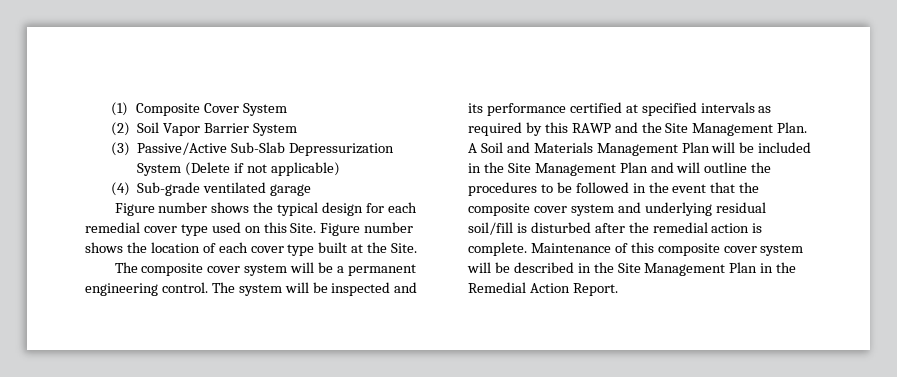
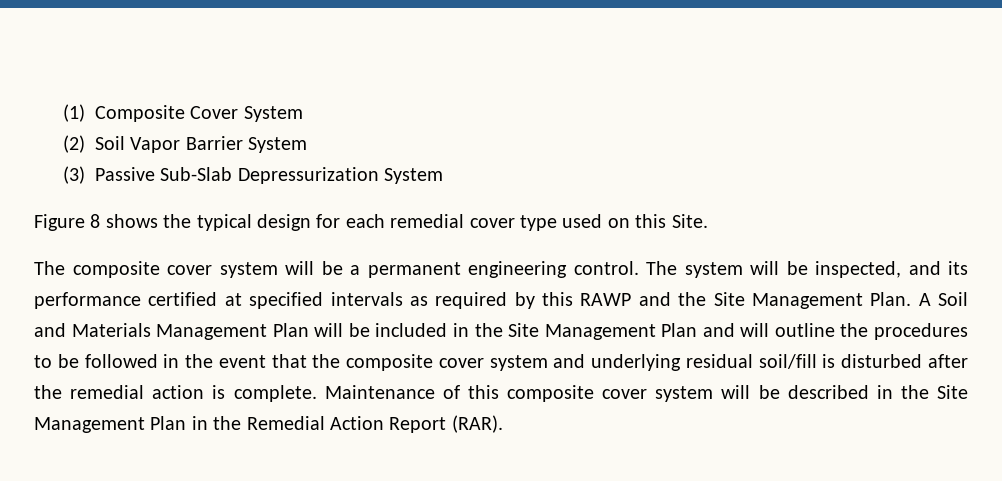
[136,142,227,155] Passive/Active -> [95,167,156,181] Passive
[184,162,340,176] [110,182,311,196] [114,202,208,216] (Delete if not applicable) // (4) Sub-grade ventilated garage // Figure number -> [34,214,101,231] // Figure 8
[320,222,414,236] [85,242,418,256] Figure number shows the location of each cover type built at the Site. -> (708, 221) none
[331,282,391,296] inspected -> [815,261,901,278] inspected,
[572,283,618,296] Report. -> [389,415,503,433] Report (RAR).

